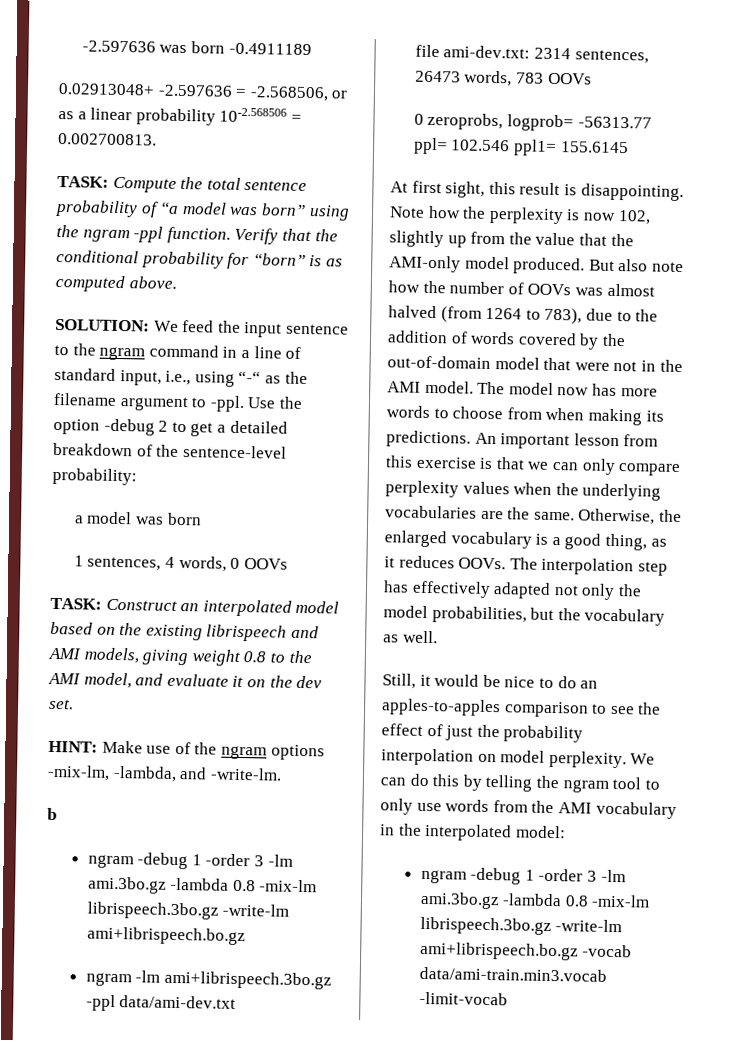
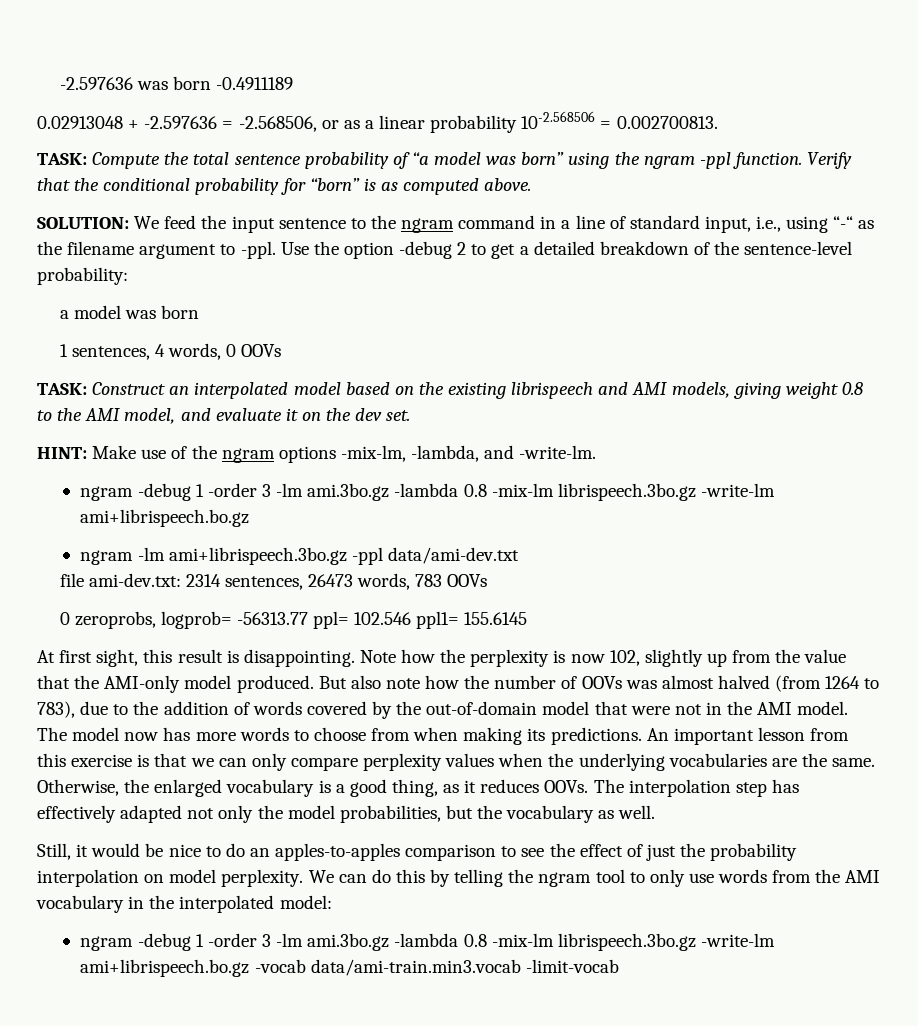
[58,83,155,96] 0.02913048+ -> [37,116,140,129] 0.02913048 +
[47,807,57,821] // b -> (597, 452) none

